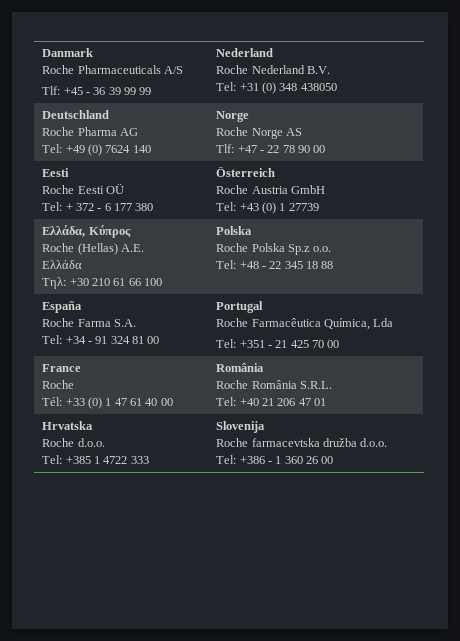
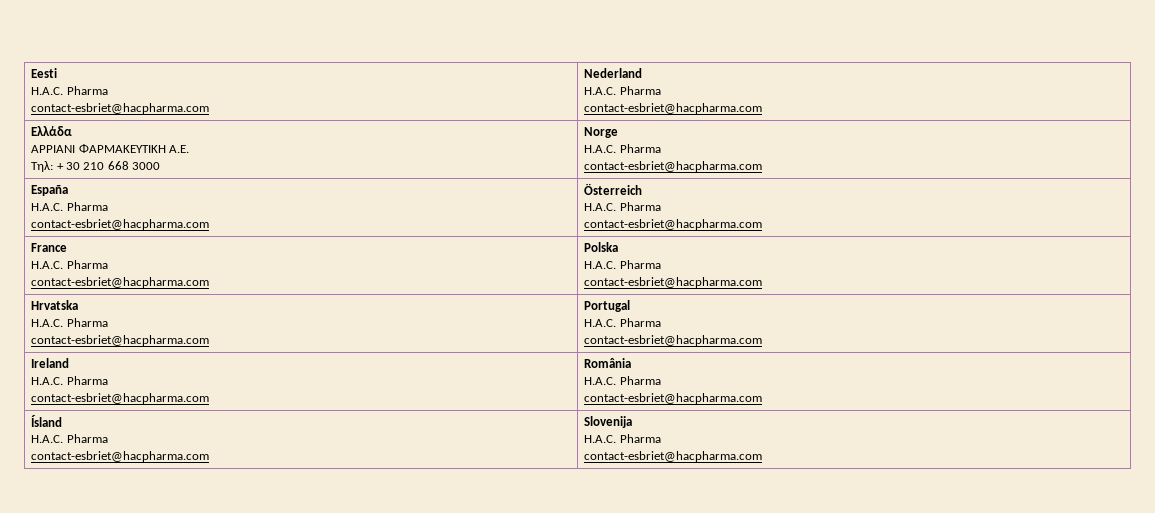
[42,48,94,57] [42,65,183,74] [42,86,152,95] [216,48,274,57] [216,65,330,74] [216,82,337,94] [42,110,110,119] [42,127,138,136] [42,144,151,156] [216,111,250,122] [216,127,302,139] [216,144,326,153] [42,168,70,177] [42,184,124,194] [42,202,154,211] [216,167,276,177] [216,185,325,194] [216,202,319,214] [42,225,131,238] [42,243,144,255] [42,260,83,269] [42,277,163,289] [216,226,253,235] [216,243,332,255] [216,260,334,269] [42,301,83,313] [42,318,136,327] [42,335,160,344] [216,301,264,313] [216,318,394,330] [216,339,340,348] [42,364,82,372] [42,380,75,389] [42,397,173,409] [216,363,265,372] [216,380,332,389] [216,397,327,406] [42,421,94,430] [42,438,105,447] [42,455,149,464] [216,421,266,433] [216,438,388,447] [216,455,334,464] Danmark // Roche Pharmaceuticals A/S // Tlf: +45 - 36 39 99 99 | Nederland // Roche Nederland B.V. // Tel: +31 (0) 348 438050 // Deutschland // Roche Pharma AG // Tel: +49 (0) 7624 140 | Norge // Roche Norge AS // Tlf: +47 - 22 78 90 00 // Eesti // Roche Eesti OÜ // Tel: + 372 - 6 177 380 | Österreich // Roche Austria GmbH // Tel: +43 (0) 1 27739 // Ελλάδα, Κύπρος // Roche (Hellas) A.E. // Ελλάδα // Τηλ: +30 210 61 66 100 | Polska // Roche Polska Sp.z o.o. // Tel: +48 - 22 345 18 88 // España // Roche Farma S.A. // Tel: +34 - 91 324 81 00 | Portugal // Roche Farmacêutica Química, Lda // Tel: +351 - 21 425 70 00 // France // Roche // Tél: +33 (0) 1 47 61 40 00 | România // Roche România S.R.L. // Tel: +40 21 206 47 01 // Hrvatska // Roche d.o.o. // Tel: +385 1 4722 333 | Slovenija // Roche farmacevtska družba d.o.o. // Tel: +386 - 1 360 26 00 -> [31,68,58,78] [31,86,108,95] [31,103,210,114] [584,68,643,78] [584,86,661,95] [584,103,763,114] [31,126,73,136] [31,144,189,153] [31,161,161,172] [584,127,619,138] [584,144,661,153] [584,161,763,172] [31,185,69,196] [31,202,108,211] [31,219,210,230] [584,183,643,195] [584,202,661,211] [584,219,763,230] [31,243,68,252] [31,260,108,269] [31,277,210,288] [584,242,619,252] [584,260,661,269] [584,277,763,288] [31,300,79,310] [31,318,108,327] [31,335,210,346] [584,300,631,312] [584,318,661,327] [584,335,763,346] [31,358,70,368] [31,376,108,385] [31,393,210,404] [584,358,632,368] [584,376,661,385] [584,393,763,404] [31,415,63,427] [31,434,108,443] [31,451,210,462] [584,416,633,428] [584,434,661,443] [584,451,763,462] Eesti // H.A.C. Pharma // contact-esbriet@hacpharma.com | Nederland // H.A.C. Pharma // contact-esbriet@hacpharma.com // Ελλάδα // ΑΡΡΙΑΝΙ ΦΑΡΜΑΚΕΥΤΙΚΗ Α.Ε. // Τηλ: + 30 210 668 3000 | Norge // H.A.C. Pharma // contact-esbriet@hacpharma.com // España // H.A.C. Pharma // contact-esbriet@hacpharma.com | Österreich // H.A.C. Pharma // contact-esbriet@hacpharma.com // France // H.A.C. Pharma // contact-esbriet@hacpharma.com | Polska // H.A.C. Pharma // contact-esbriet@hacpharma.com // Hrvatska // H.A.C. Pharma // contact-esbriet@hacpharma.com | Portugal // H.A.C. Pharma // contact-esbriet@hacpharma.com // Ireland // H.A.C. Pharma // contact-esbriet@hacpharma.com | România // H.A.C. Pharma // contact-esbriet@hacpharma.com // Ísland // H.A.C. Pharma // contact-esbriet@hacpharma.com | Slovenija // H.A.C. Pharma // contact-esbriet@hacpharma.com

